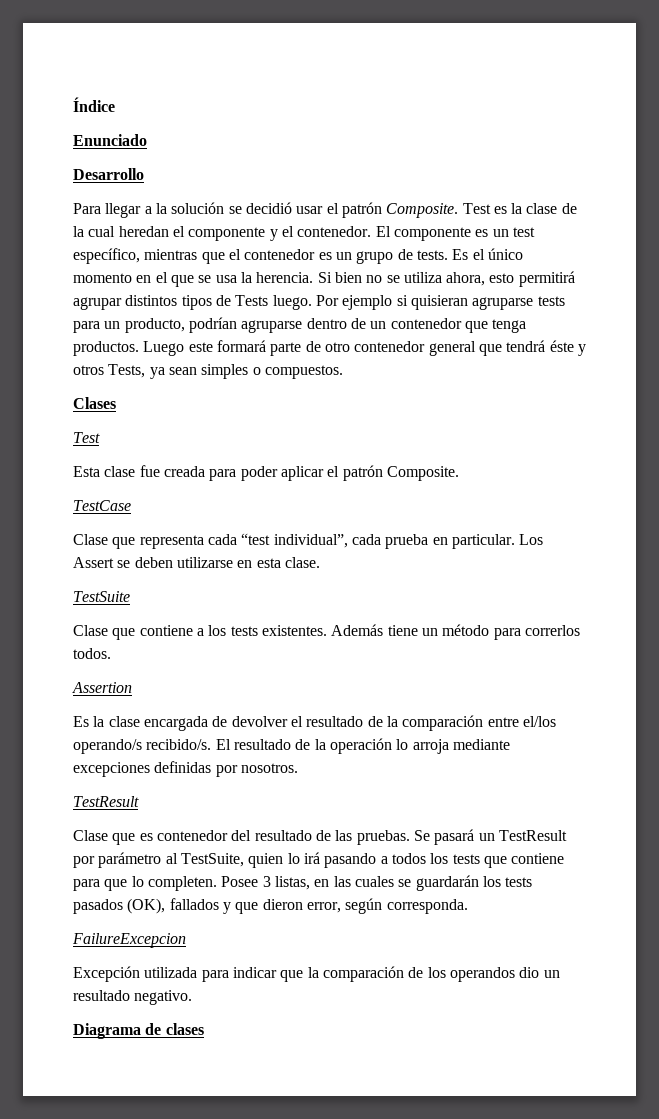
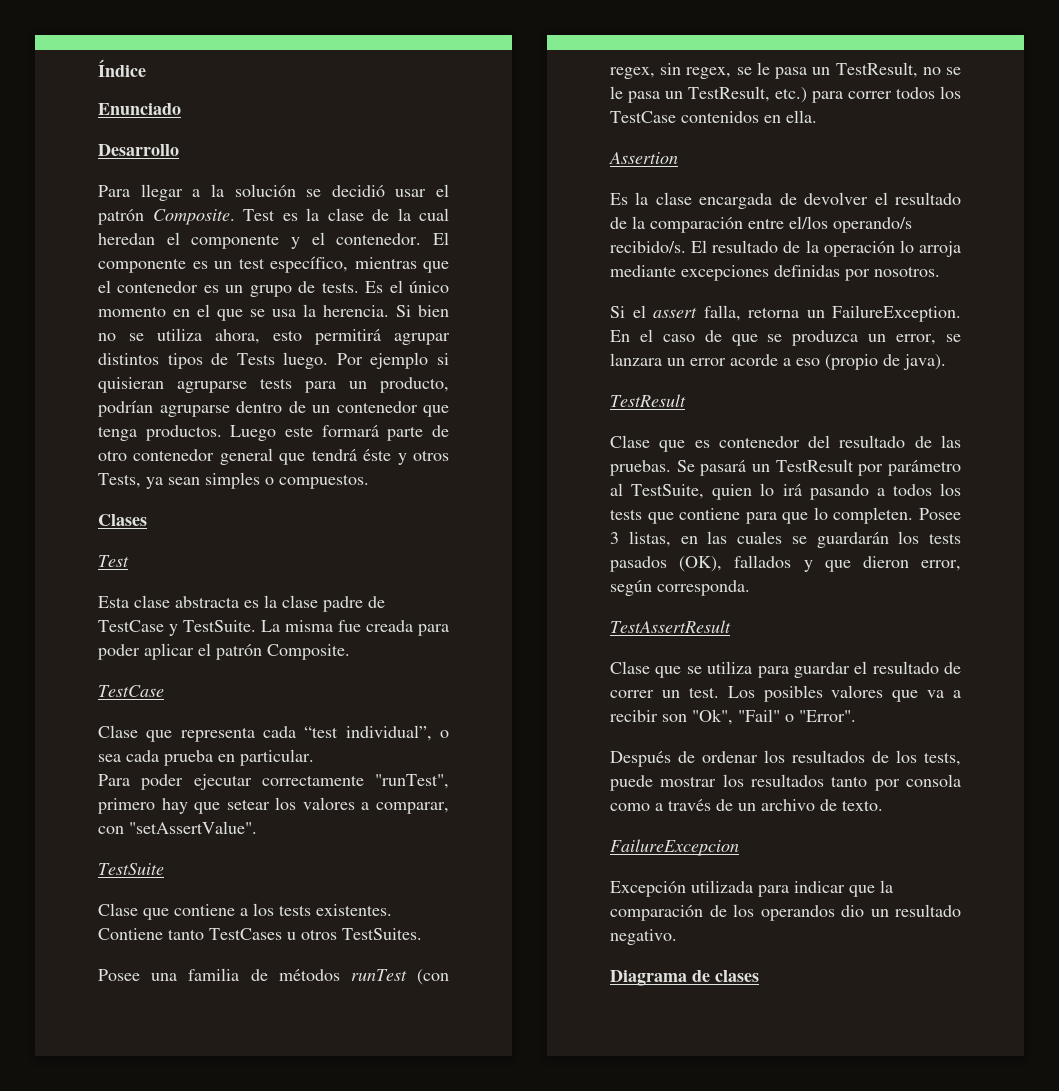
(136, 471) none -> [175,595,385,612] [98,620,333,636] abstracta es la clase padre de TestCase y TestSuite. La misma
(348, 541) none -> [440,730,450,738] [98,754,121,762] o sea
[519,534,544,545] [73,557,320,568] Los Assert se deben utilizarse en esta clase. -> [98,774,449,790] [98,797,449,814] [98,821,257,834] // Para poder ejecutar correctamente "runTest", primero hay que setear los valores a comparar, con "setAssertValue".
[331,624,580,640] [73,648,111,659] Además tiene un método para correrlos todos. -> [98,928,422,940] [98,968,449,985] [610,62,961,79] [610,86,961,103] [610,110,817,123] Contiene tanto TestCases u otros TestSuites. // Posee una familia de métodos runTest (con regex, sin regex, se le pasa un TestResult, no se le pasa un TestResult, etc.) para correr todos los TestCase contenidos en ella.
(298, 768) none -> [610,305,961,322] [610,329,961,346] [610,353,946,370] // Si el assert falla, retorna un FailureException. En el caso de que se produzca un error, se lanzara un error acorde a eso (propio de java).
(468, 906) none -> [610,620,731,633] [610,661,961,678] [610,685,961,702] [610,709,856,725] [610,750,961,767] [610,774,961,791] [610,799,883,811] // TestAssertResult // Clase que se utiliza para guardar el resultado de correr un test. Los posibles valores que va a recibir son "Ok", "Fail" o "Error". // Después de ordenar los resultados de los tests, puede mostrar los resultados tanto por consola como a través de un archivo de texto.

